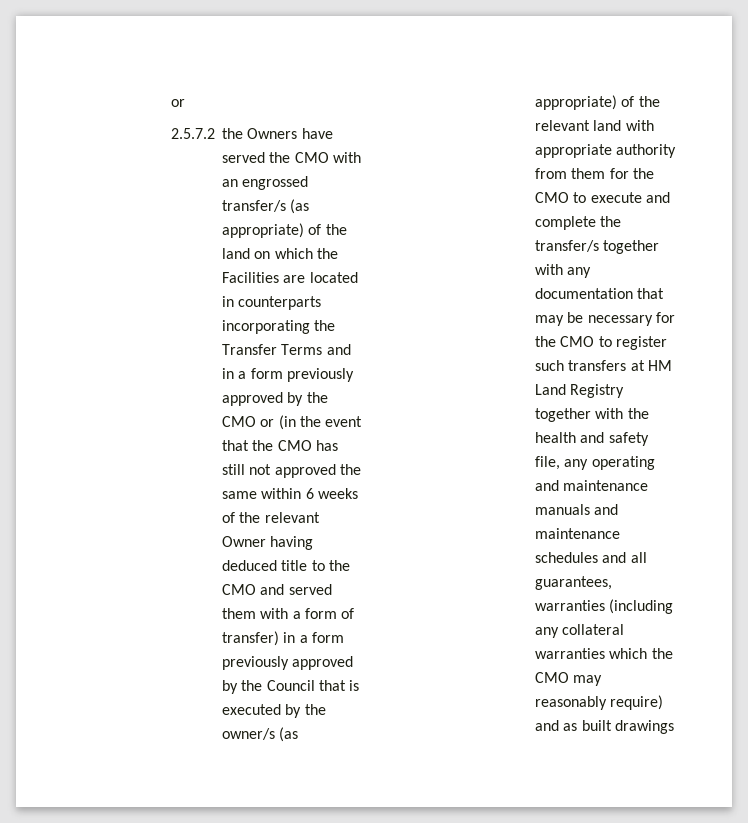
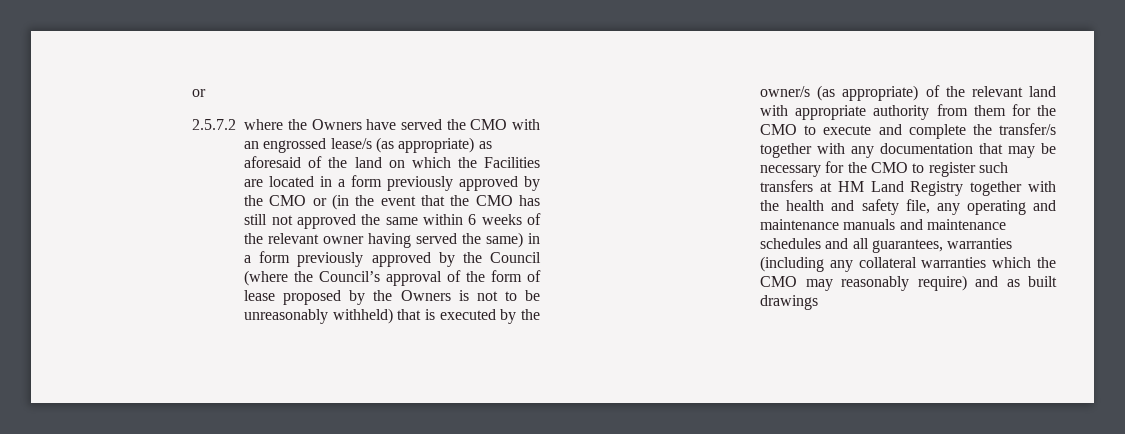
(215, 133) none -> [244,119,284,130] where
[222,199,310,214] [222,223,305,238] transfer/s (as appropriate) -> [330,137,492,153] [244,156,302,168] lease/s (as appropriate) as aforesaid
[238,296,322,310] [222,320,336,334] [222,344,351,355] [222,368,235,379] counterparts incorporating the Transfer Terms and in -> (333, 181) none
[222,536,314,550] [222,560,350,571] [222,584,332,595] [222,608,354,619] [222,631,280,646] Owner having deduced title to the CMO and served them with a form of transfer) -> [323,232,524,248] owner having served the same)
(315, 685) none -> [244,270,541,286] [244,290,540,305] [244,308,393,324] (where the Council’s approval of the form of lease proposed by the Owners is not to be unreasonably withheld)

